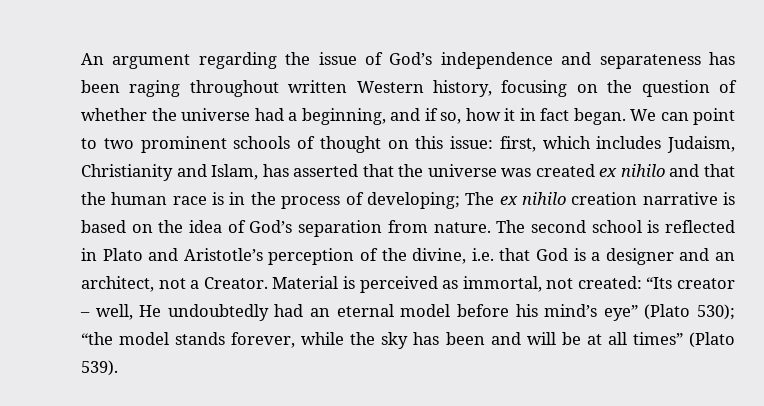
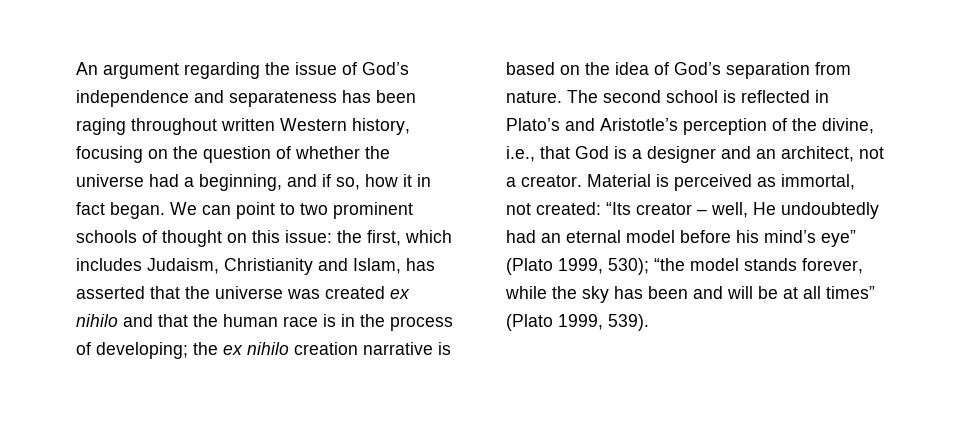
(493, 142) none -> [337,230,362,243] the
[465,192,495,205] The -> [193,342,218,355] the
[102,248,143,261] Plato -> [506,118,560,131] Plato’s
[471,248,494,261] i.e. -> [506,146,535,162] i.e.,
[203,277,268,289] Creator. -> [521,175,582,187] creator.
(691, 312) none -> [558,258,603,274] 1999,
(736, 340) none -> [558,314,603,330] 1999,

